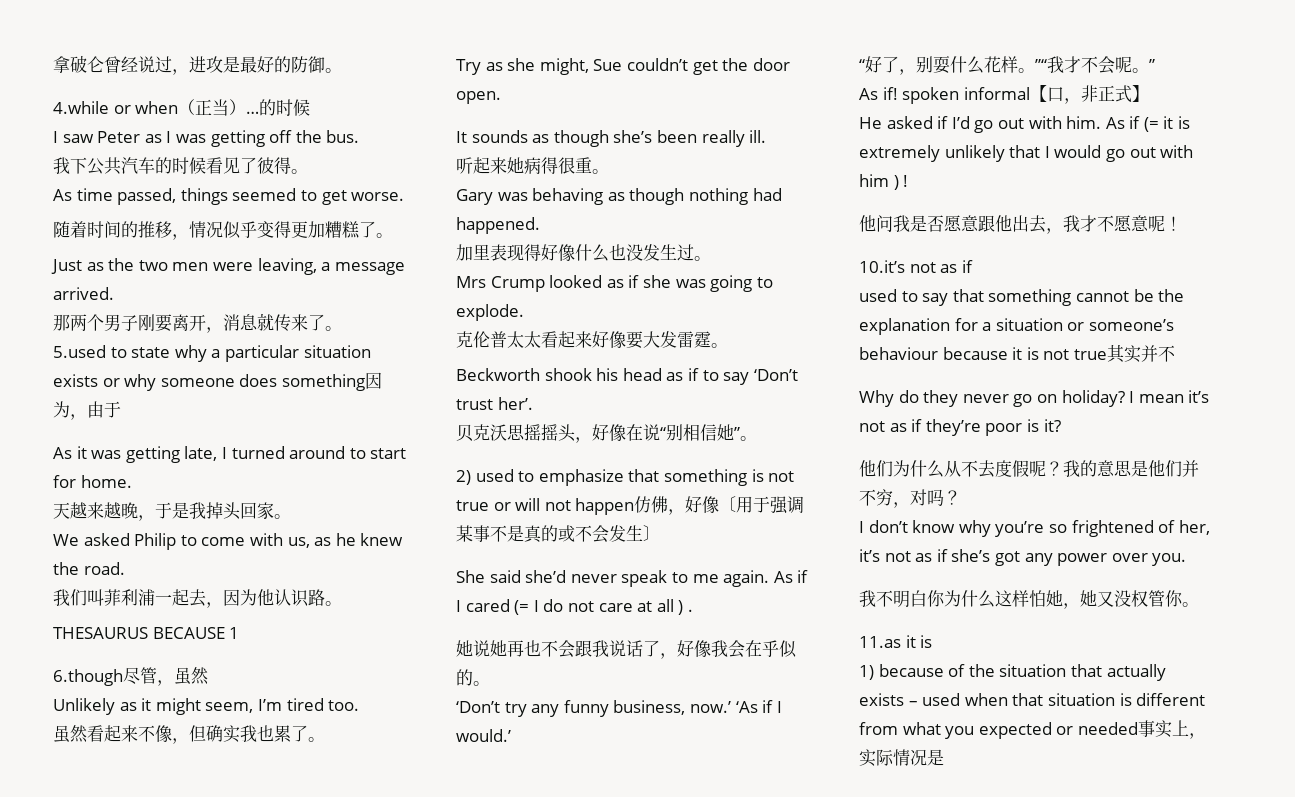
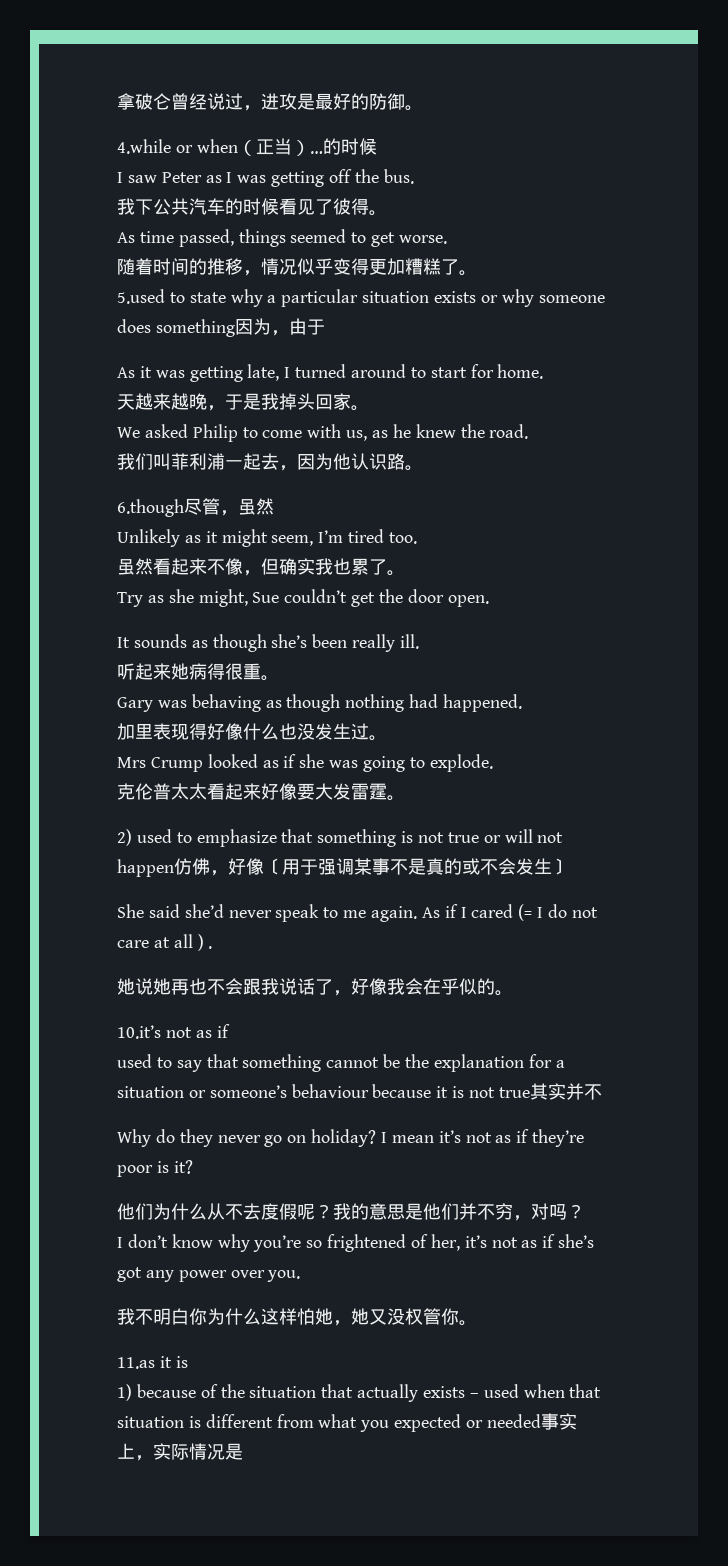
[51,258,405,275] [53,287,114,300] [53,313,342,333] // Just as the two men were leaving, a message arrived. // 那两个男子刚要离开，消息就传来了。 -> (477, 273) none
[53,627,240,639] // THESAURUS BECAUSE 1 -> (423, 468) none
[456,368,798,385] [456,397,533,410] [456,424,757,443] // Beckworth shook his head as if to say ‘Don’t trust her’. // 贝克沃思摇摇头，好像在说“别相信她”。 -> (405, 798) none
[456,700,782,717] [456,729,511,742] [859,56,1155,75] [859,85,1149,104] [859,116,1191,133] [859,145,1194,162] [859,174,909,190] [859,215,1182,234] // ‘Don’t try any funny business, now.’ ‘As if I would.’ // “好了，别耍什么花样。”“我才不会呢。” // As if! spoken informal【口，非正式】 // He asked if I’d go out with him. As if (= it is extremely unlikely that I would go out with him ) ! // 他问我是否愿意跟他出去，我才不愿意呢！ -> (513, 993) none

